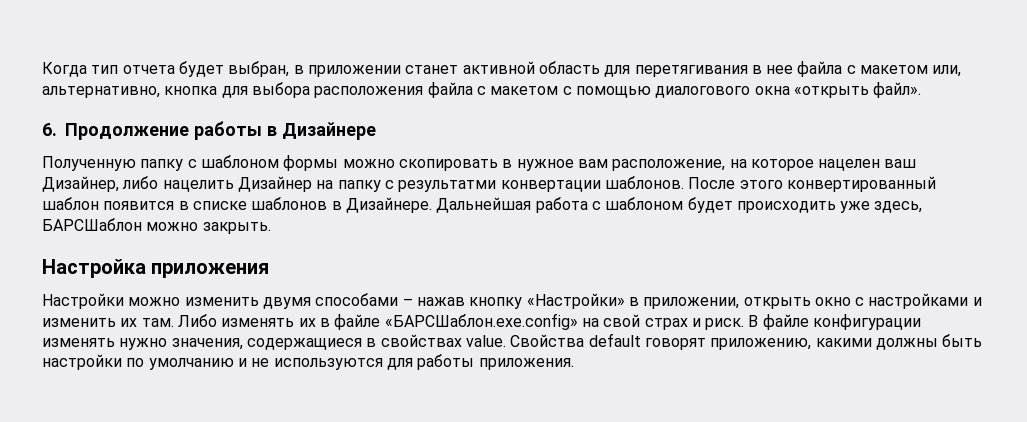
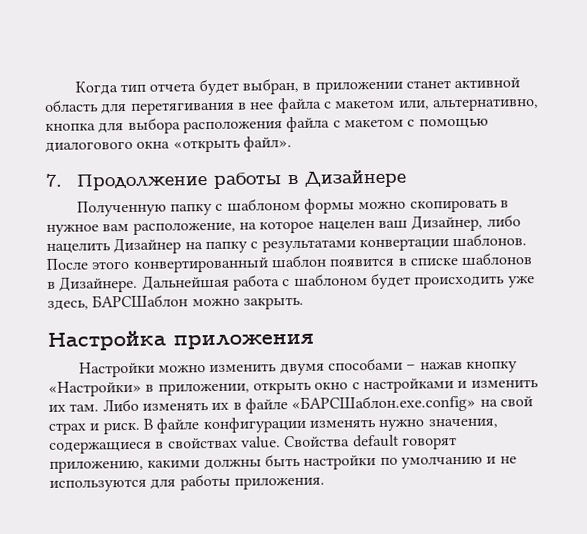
[42,123,57,136] 6. -> [45,173,63,187] 7.
[398,180,497,192] результатми -> [261,239,356,253] результатами

